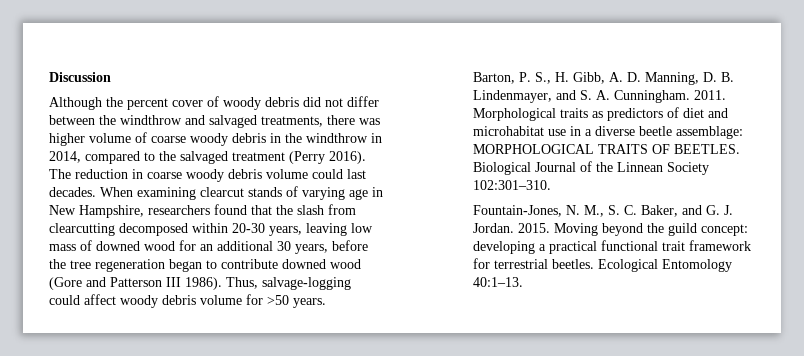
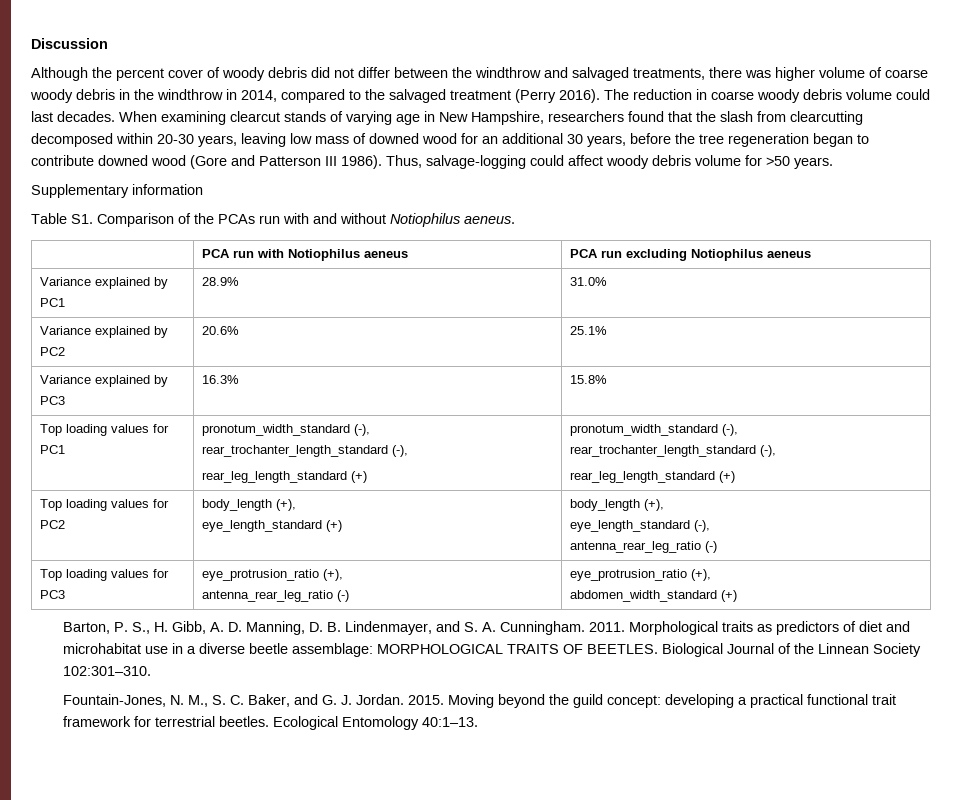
(326, 303) none -> [31,184,203,198] [31,213,515,227] [201,249,408,261] [569,249,811,261] [39,277,168,289] [39,298,65,307] [201,277,239,286] [569,277,607,286] [39,326,168,338] [39,347,65,356] [201,326,239,335] [569,326,607,335] [39,375,168,387] [39,396,65,405] [201,375,239,384] [569,375,607,384] [39,424,169,436] [39,445,65,454] [201,424,370,436] [201,445,408,457] [201,471,367,483] [569,424,738,436] [569,445,776,457] [569,471,735,483] [39,499,169,511] [39,520,65,529] [201,499,296,511] [201,520,342,532] [569,499,664,511] [569,520,710,532] [569,541,717,553] [39,569,169,581] [39,590,65,599] [201,569,343,581] [201,590,349,602] [569,569,711,581] [569,590,737,602] // Supplementary information // Table S1. Comparison of the PCAs run with and without Notiophilus aeneus. // | PCA run with Notiophilus aeneus | PCA run excluding Notiophilus aeneus // Variance explained by PC1 | 28.9% | 31.0% // Variance explained by PC2 | 20.6% | 25.1% // Variance explained by PC3 | 16.3% | 15.8% // Top loading values for PC1 | pronotum_width_standard (-), rear_trochanter_length_standard (-), // rear_leg_length_standard (+) | pronotum_width_standard (-), rear_trochanter_length_standard (-), // rear_leg_length_standard (+) // Top loading values for PC2 | body_length (+), // eye_length_standard (+) | body_length (+), // eye_length_standard (-), // antenna_rear_leg_ratio (-) // Top loading values for PC3 | eye_protrusion_ratio (+), // antenna_rear_leg_ratio (-) | eye_protrusion_ratio (+), // abdomen_width_standard (+)

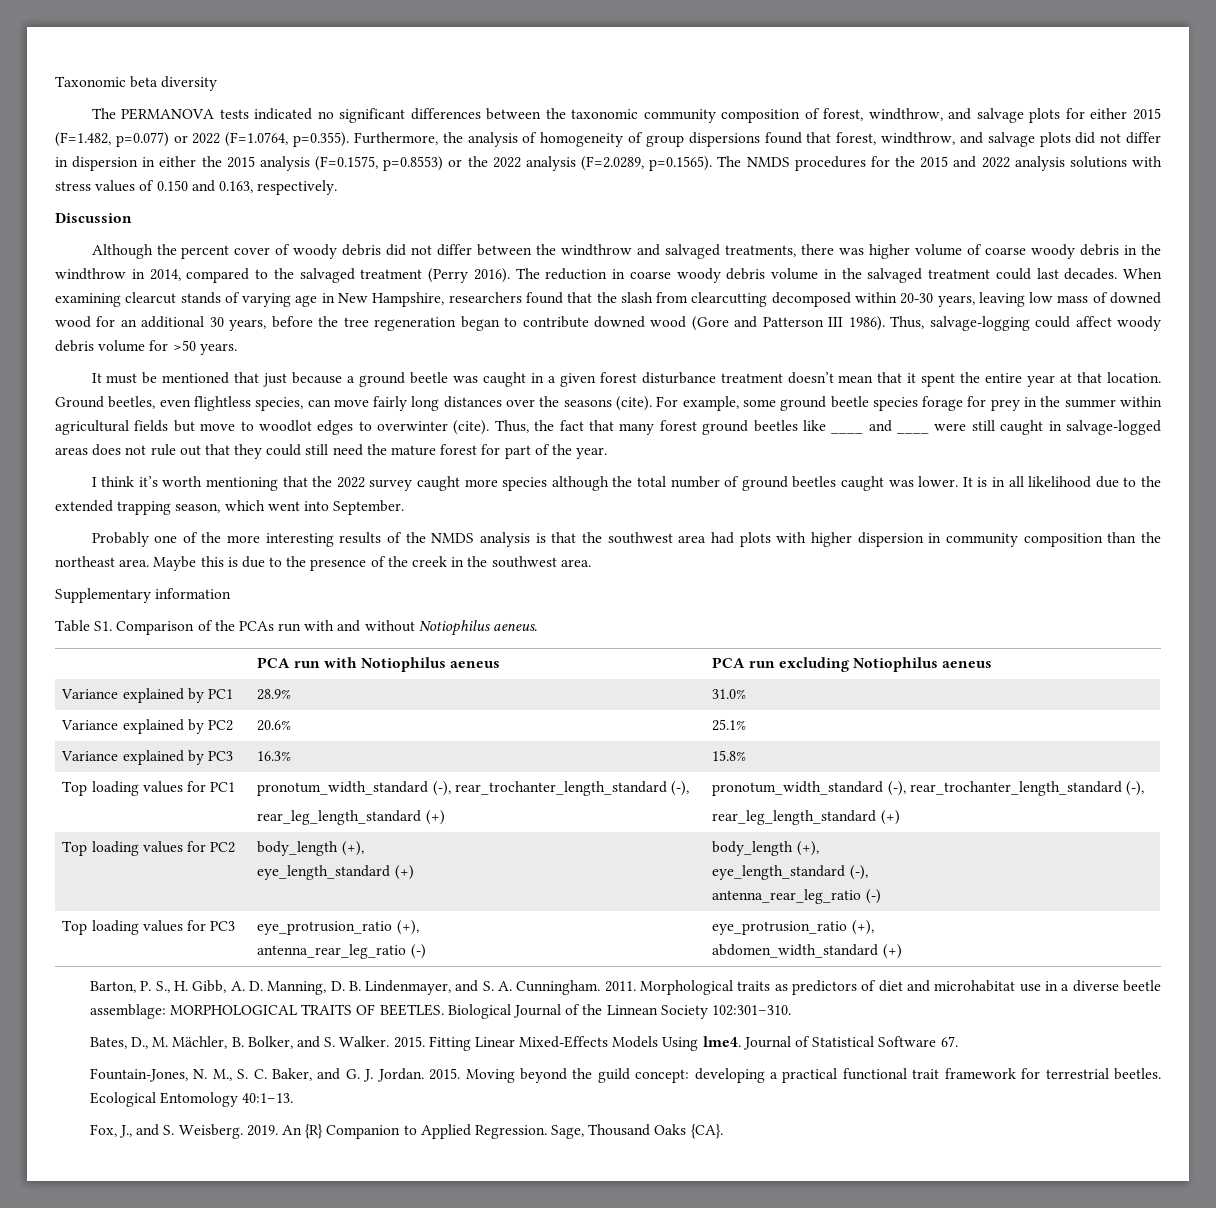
(31, 43) none -> [55,76,218,91] [91,108,1161,123] [55,132,1162,147] [55,156,1162,171] [55,180,338,195] Taxonomic beta diversity // The PERMANOVA tests indicated no significant differences between the taxonomic community composition of forest, windthrow, and salvage plots for either 2015 (F=1.482, p=0.077) or 2022 (F=1.0764, p=0.355). Furthermore, the analysis of homogeneity of group dispersions found that forest, windthrow, and salvage plots did not differ in dispersion in either the 2015 analysis (F=0.1575, p=0.8553) or the 2022 analysis (F=2.0289, p=0.1565). The NMDS procedures for the 2015 and 2022 analysis solutions with stress values of 0.150 and 0.163, respectively. //
(892, 94) none -> [823,268,990,283] in the salvaged treatment
(833, 163) none -> [91,372,1162,387] [55,396,1162,411] [55,420,826,435] [831,420,930,434] [934,420,1161,435] [55,444,608,459] [91,476,1162,491] [55,500,405,515] [91,532,1161,547] [55,556,591,571] // It must be mentioned that just because a ground beetle was caught in a given forest disturbance treatment doesn’t mean that it spent the entire year at that location. Ground beetles, even flightless species, can move fairly long distances over the seasons (cite). For example, some ground beetle species forage for prey in the summer within agricultural fields but move to woodlot edges to overwinter (cite). Thus, the fact that many forest ground beetles like ____ and ____ were still caught in salvage-logged areas does not rule out that they could still need the mature forest for part of the year. // I think it’s worth mentioning that the 2022 survey caught more species although the total number of ground beetles caught was lower. It is in all likelihood due to the extended trapping season, which went into September. // Probably one of the more interesting results of the NMDS analysis is that the southwest area had plots with higher dispersion in community composition than the northeast area. Maybe this is due to the presence of the creek in the southwest area.
(152, 671) none -> [89,1036,958,1051] // Bates, D., M. Mächler, B. Bolker, and S. Walker. 2015. Fitting Linear Mixed-Effects Models Using lme4. Journal of Statistical Software 67.
(479, 722) none -> [89,1124,723,1139] // Fox, J., and S. Weisberg. 2019. An {R} Companion to Applied Regression. Sage, Thousand Oaks {CA}.

